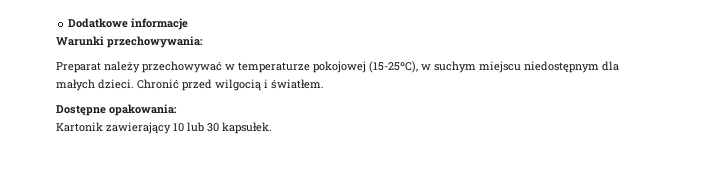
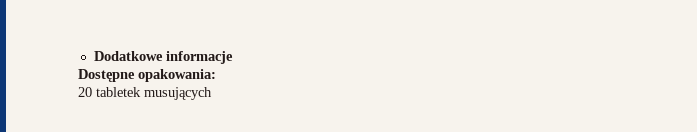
[56,36,203,48] [56,61,619,73] [56,79,324,91] [56,104,177,116] [56,122,272,134] Warunki przechowywania: // Preparat należy przechowywać w temperaturze pokojowej (15-25ºC), w suchym miejscu niedostępnym dla małych dzieci. Chronić przed wilgocią i światłem. // Dostępne opakowania: // Kartonik zawierający 10 lub 30 kapsułek. -> [78,69,216,82] [78,87,212,100] Dostępne opakowania: // 20 tabletek musujących

